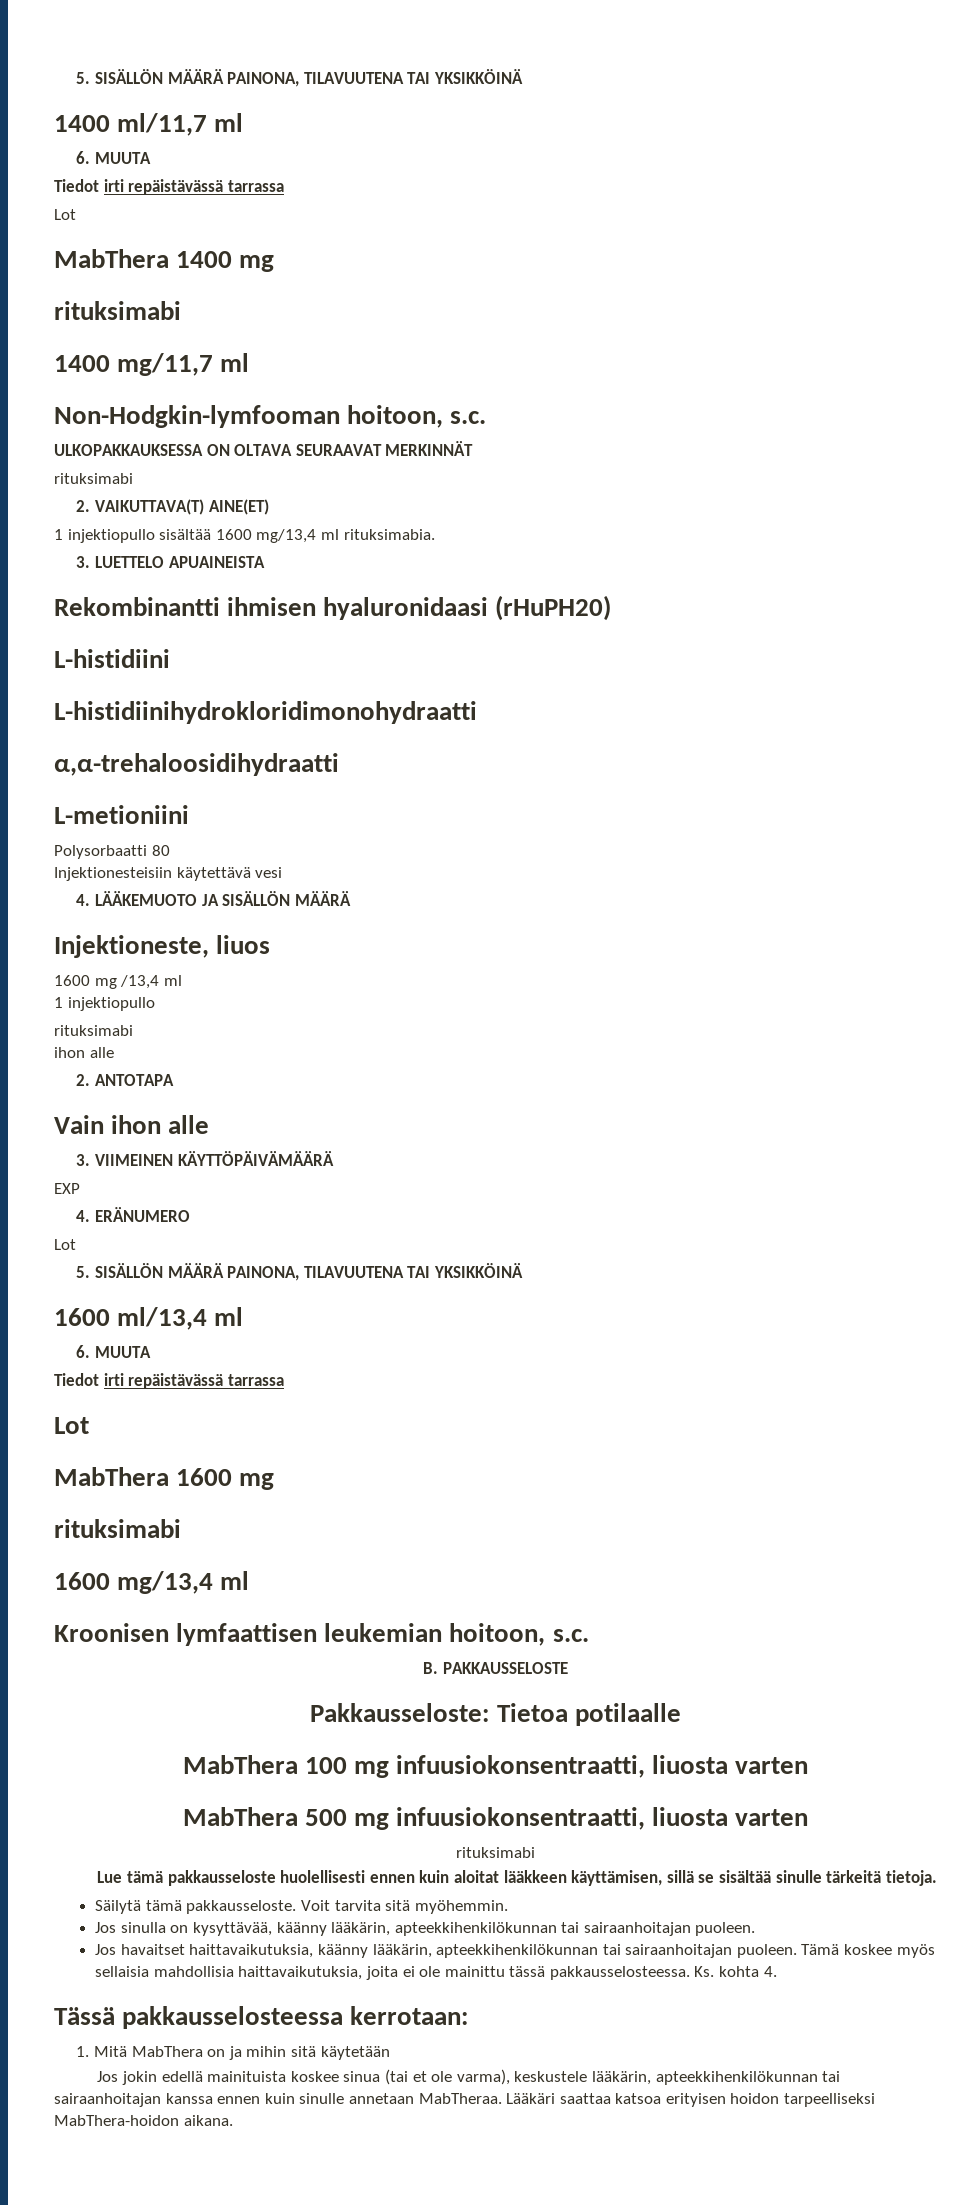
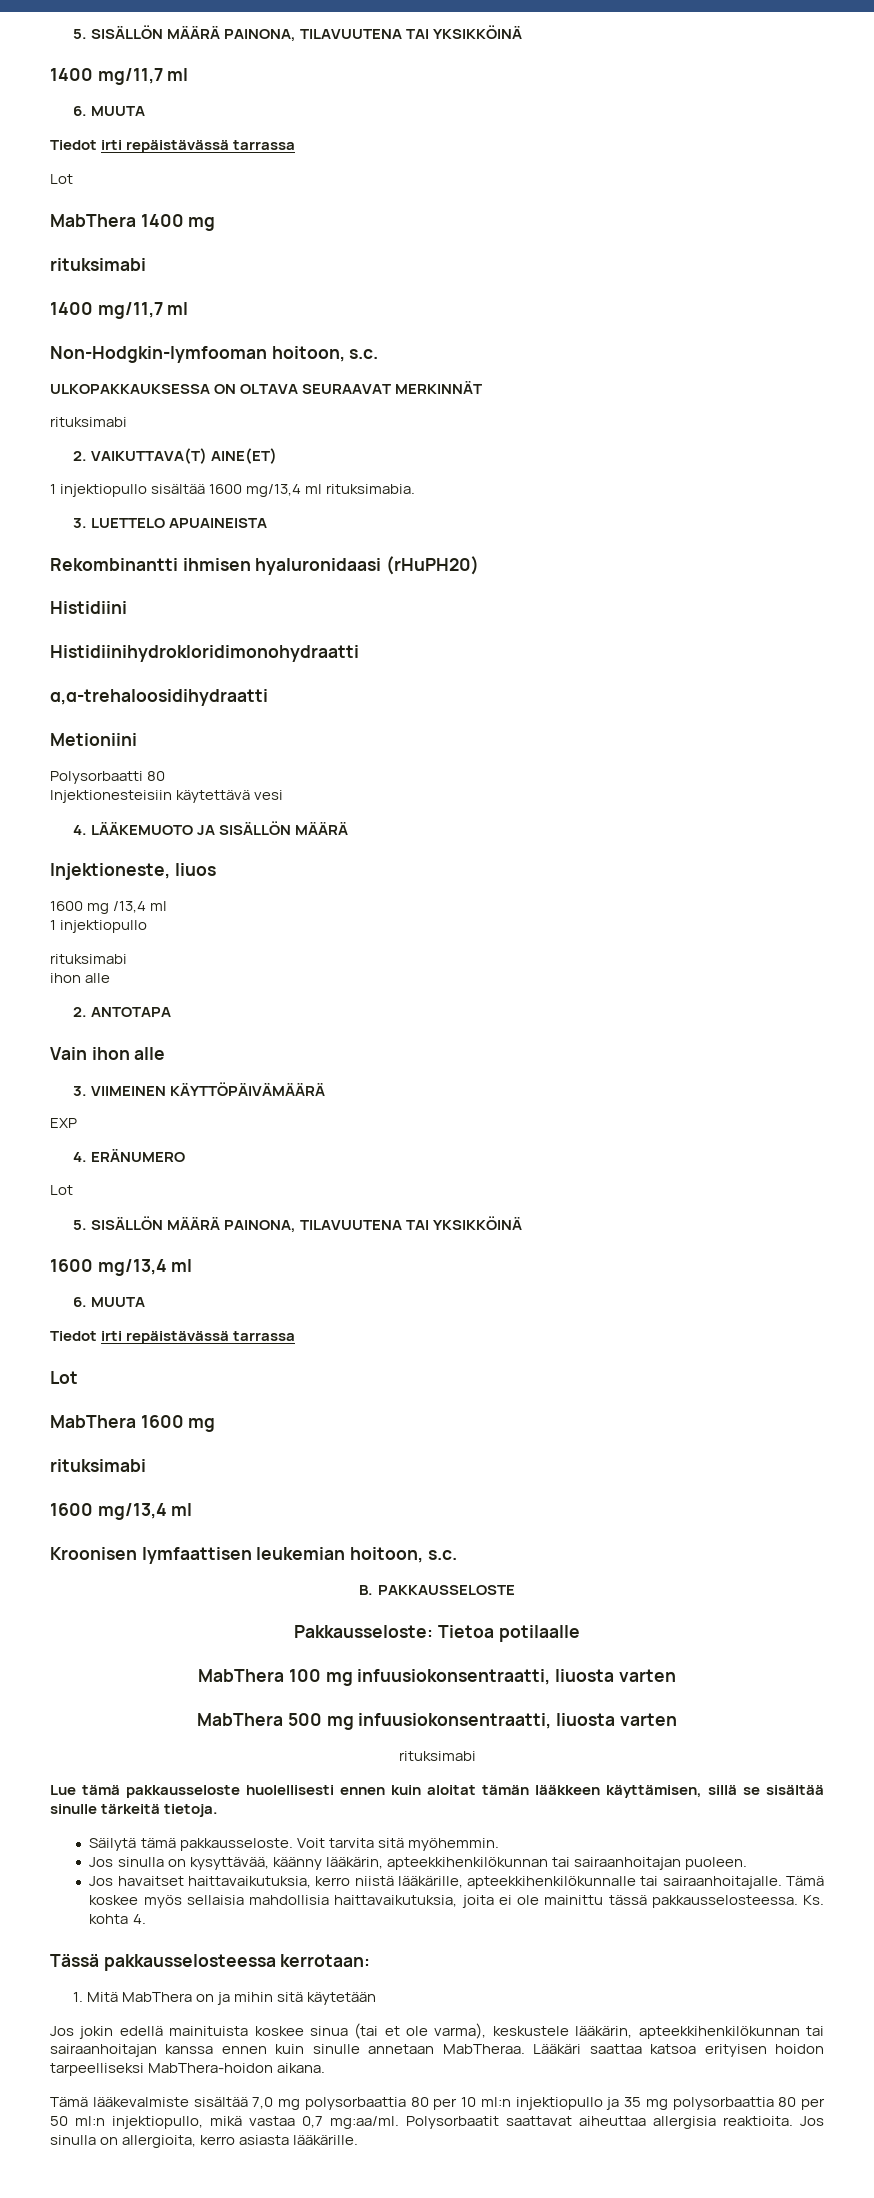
[117,113,208,136] ml/11,7 -> [97,68,163,85] mg/11,7
[54,649,170,668] [54,701,477,724] L-histidiini // L-histidiinihydrokloridimonohydraatti -> [50,601,127,614] [50,645,359,662] Histidiini // Histidiinihydrokloridimonohydraatti
[54,805,189,824] L-metioniini -> [50,733,137,746] Metioniini
[117,1307,208,1330] ml/13,4 -> [97,1259,167,1276] mg/13,4
(499, 1876) none -> [482,1785,529,1795] tämän
[317,1944,797,1958] käänny lääkärin, apteekkihenkilökunnan tai sairaanhoitajan puoleen. -> [315,1876,782,1889] kerro niistä lääkärille, apteekkihenkilökunnalle tai sairaanhoitajalle.
(233, 2120) none -> [50,2097,825,2110] [50,2116,824,2129] [50,2135,359,2148] // Tämä lääkevalmiste sisältää 7,0 mg polysorbaattia 80 per 10 ml:n injektiopullo ja 35 mg polysorbaattia 80 per 50 ml:n injektiopullo, mikä vastaa 0,7 mg:aa/ml. Polysorbaatit saattavat aiheuttaa allergisia reaktioita. Jos sinulla on allergioita, kerro asiasta lääkärille.

